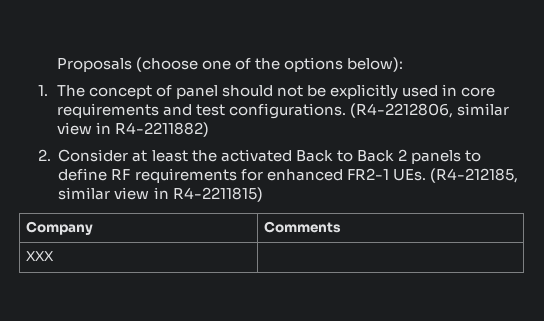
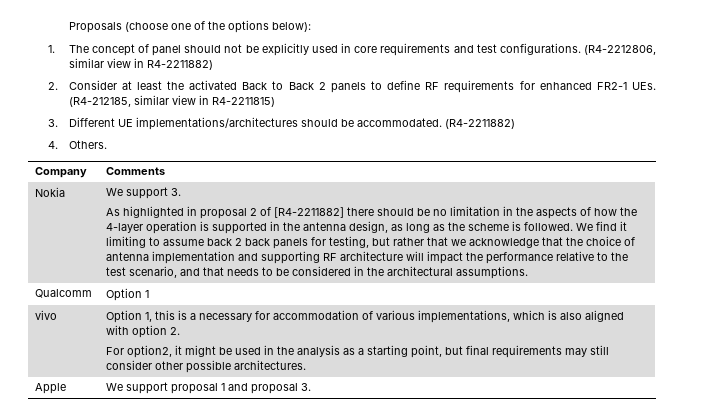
[26,221,94,235] [264,221,342,233] [26,251,55,261] // Company | Comments // XXX | -> [48,117,515,130] [48,140,107,149] [34,167,87,178] [105,167,165,175] [34,187,65,197] [105,187,181,199] [105,206,637,219] [105,221,627,234] [105,236,635,249] [105,251,628,264] [105,266,528,279] [34,289,92,298] [105,288,149,301] [34,310,57,320] [105,310,624,323] [105,325,180,338] [105,345,609,358] [105,360,306,373] [34,383,66,394] [105,382,311,394] // 3. Different UE implementations/architectures should be accommodated. (R4-2211882) // 4. Others. // Company | Comments // Nokia | We support 3. // As highlighted in proposal 2 of [R4-2211882] there should be no limitation in the aspects of how the 4-layer operation is supported in the antenna design, as long as the scheme is followed. We find it limiting to assume back 2 back panels for testing, but rather that we acknowledge that the choice of antenna implementation and supporting RF architecture will impact the performance relative to the test scenario, and that needs to be considered in the architectural assumptions. // Qualcomm | Option 1 // vivo | Option 1, this is a necessary for accommodation of various implementations, which is also aligned with option 2. // For option2, it might be used in the analysis as a starting point, but final requirements may still consider other possible architectures. // Apple | We support proposal 1 and proposal 3.

